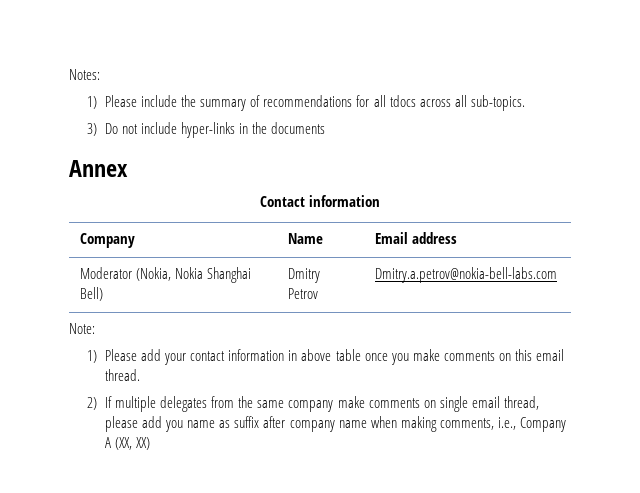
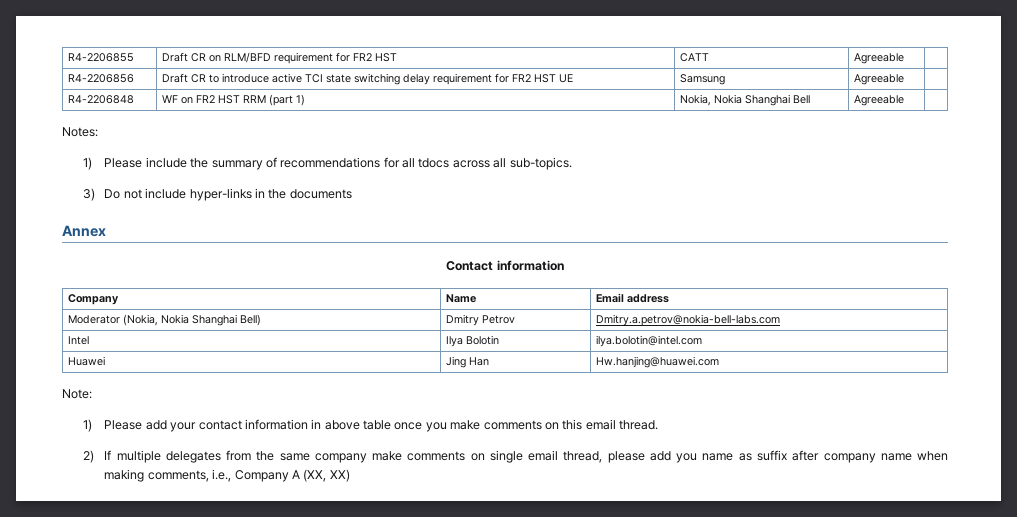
(69, 74) none -> [68,53,135,62] [162,52,398,64] [680,53,710,62] [854,53,905,64] [68,74,135,83] [162,73,574,85] [680,74,726,85] [854,74,905,85] [68,95,135,104] [162,94,306,106] [680,94,811,106] [854,95,905,106] R4-2206855 | Draft CR on RLM/BFD requirement for FR2 HST | CATT | Agreeable | // R4-2206856 | Draft CR to introduce active TCI state switching delay requirement for FR2 HST UE | Samsung | Agreeable | // R4-2206848 | WF on FR2 HST RRM (part 1) | Nokia, Nokia Shanghai Bell | Agreeable | //
(558, 275) none -> [68,336,90,345] [446,335,500,347] [596,335,703,347] [68,356,106,366] [446,356,490,368] [596,356,720,368] // Intel | Ilya Bolotin | ilya.bolotin@intel.com // Huawei | Jing Han | Hw.hanjing@huawei.com

